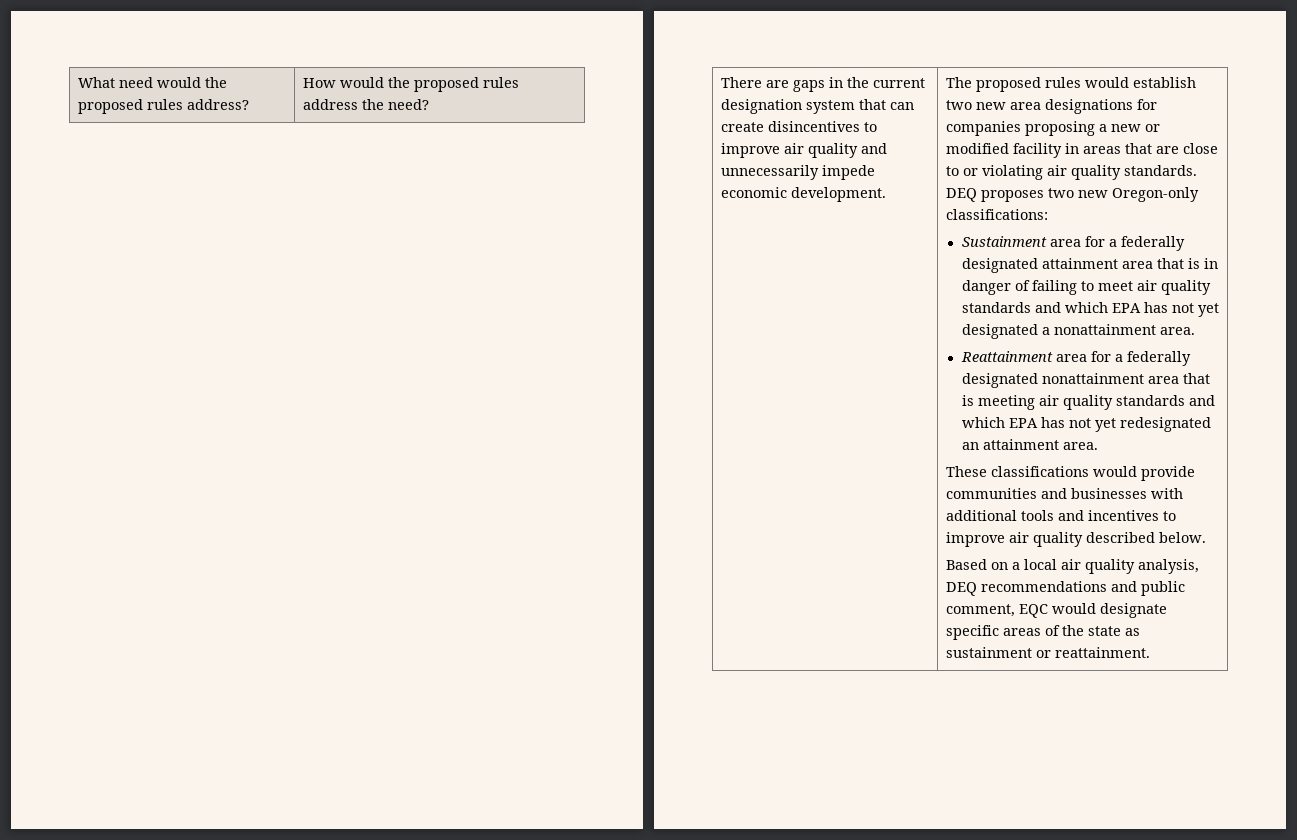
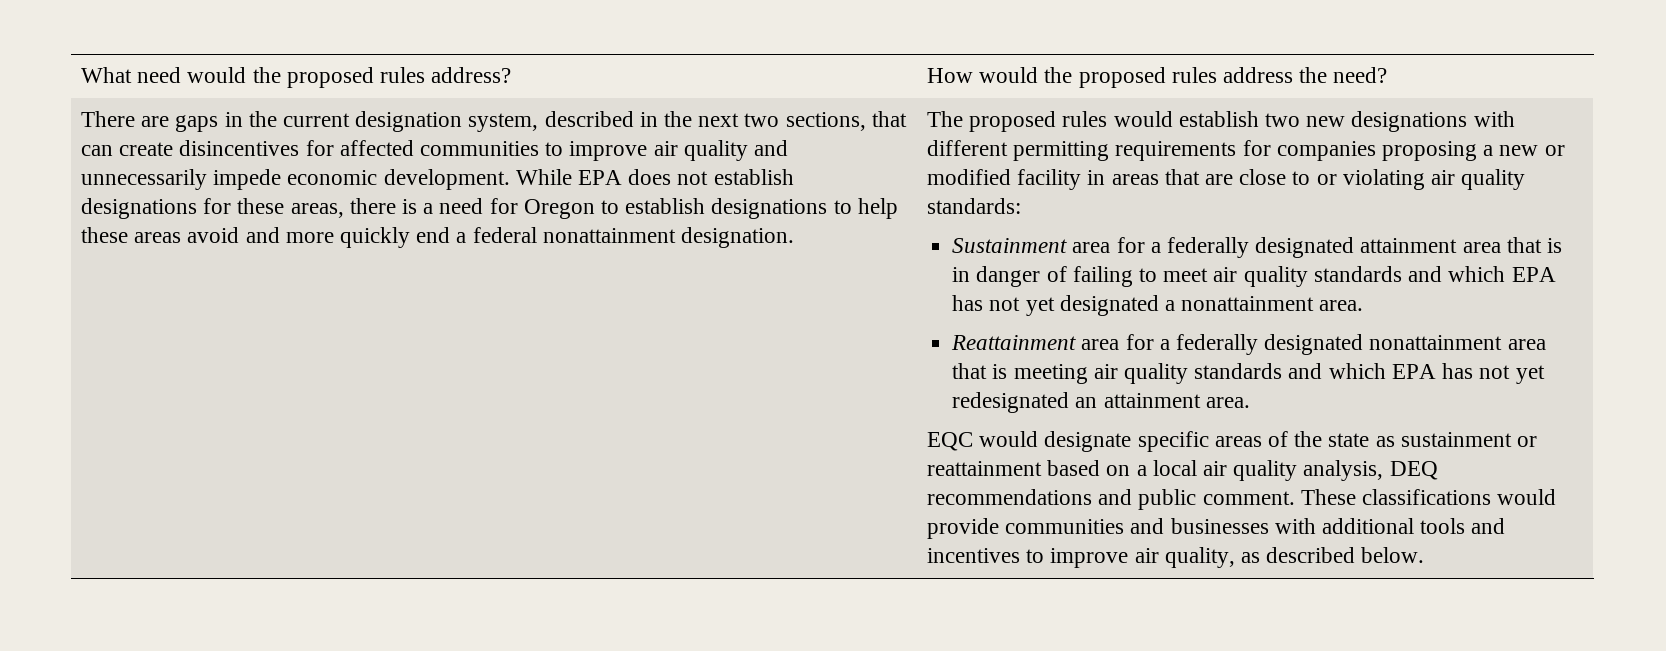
[805,100,855,114] system -> [468,111,866,132] system, described in the next two sections,
(860, 126) none -> [305,140,539,156] for affected communities
(886, 194) none -> [515,169,794,185] [80,198,898,219] [80,227,795,248] While EPA does not establish designations for these areas, there is a need for Oregon to establish designations to help these areas avoid and more quickly end a federal nonattainment designation.
[1009,99,1133,114] area designations -> [1351,111,1515,132] [926,140,1237,161] designations with different permitting requirements
[1123,165,1197,176] [945,187,1199,202] [945,209,1048,220] standards. DEQ proposes two new Oregon-only classifications: -> [926,198,1021,214] standards:
(1098, 446) none -> [926,431,1538,452] [926,460,1438,481] [926,489,1295,510] EQC would designate specific areas of the state as sustainment or reattainment based on a local air quality analysis, DEQ recommendations and public comment.
[1032,532,1083,547] quality -> [1164,547,1260,568] quality, as
[945,559,1199,574] [945,581,1185,596] [945,603,1167,618] [945,625,1140,640] [945,647,1150,658] // Based on a local air quality analysis, DEQ recommendations and public comment, EQC would designate specific areas of the state as sustainment or reattainment. -> (1425, 555) none

